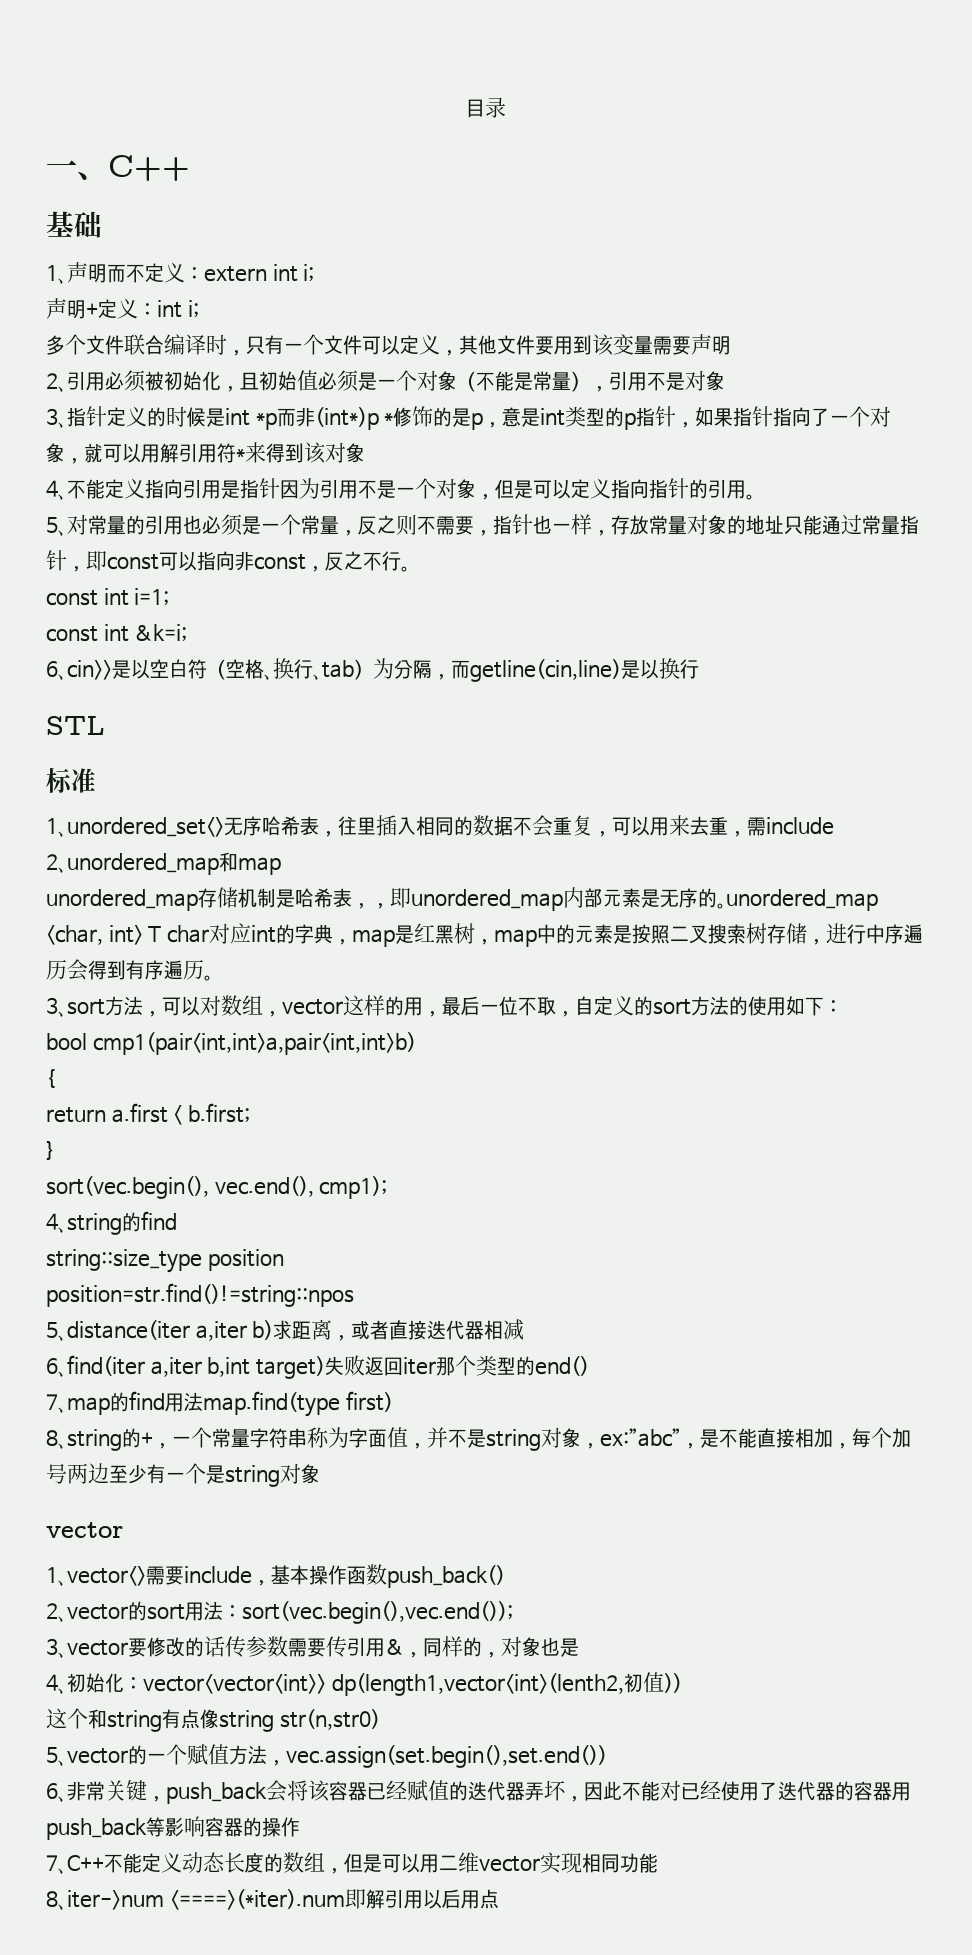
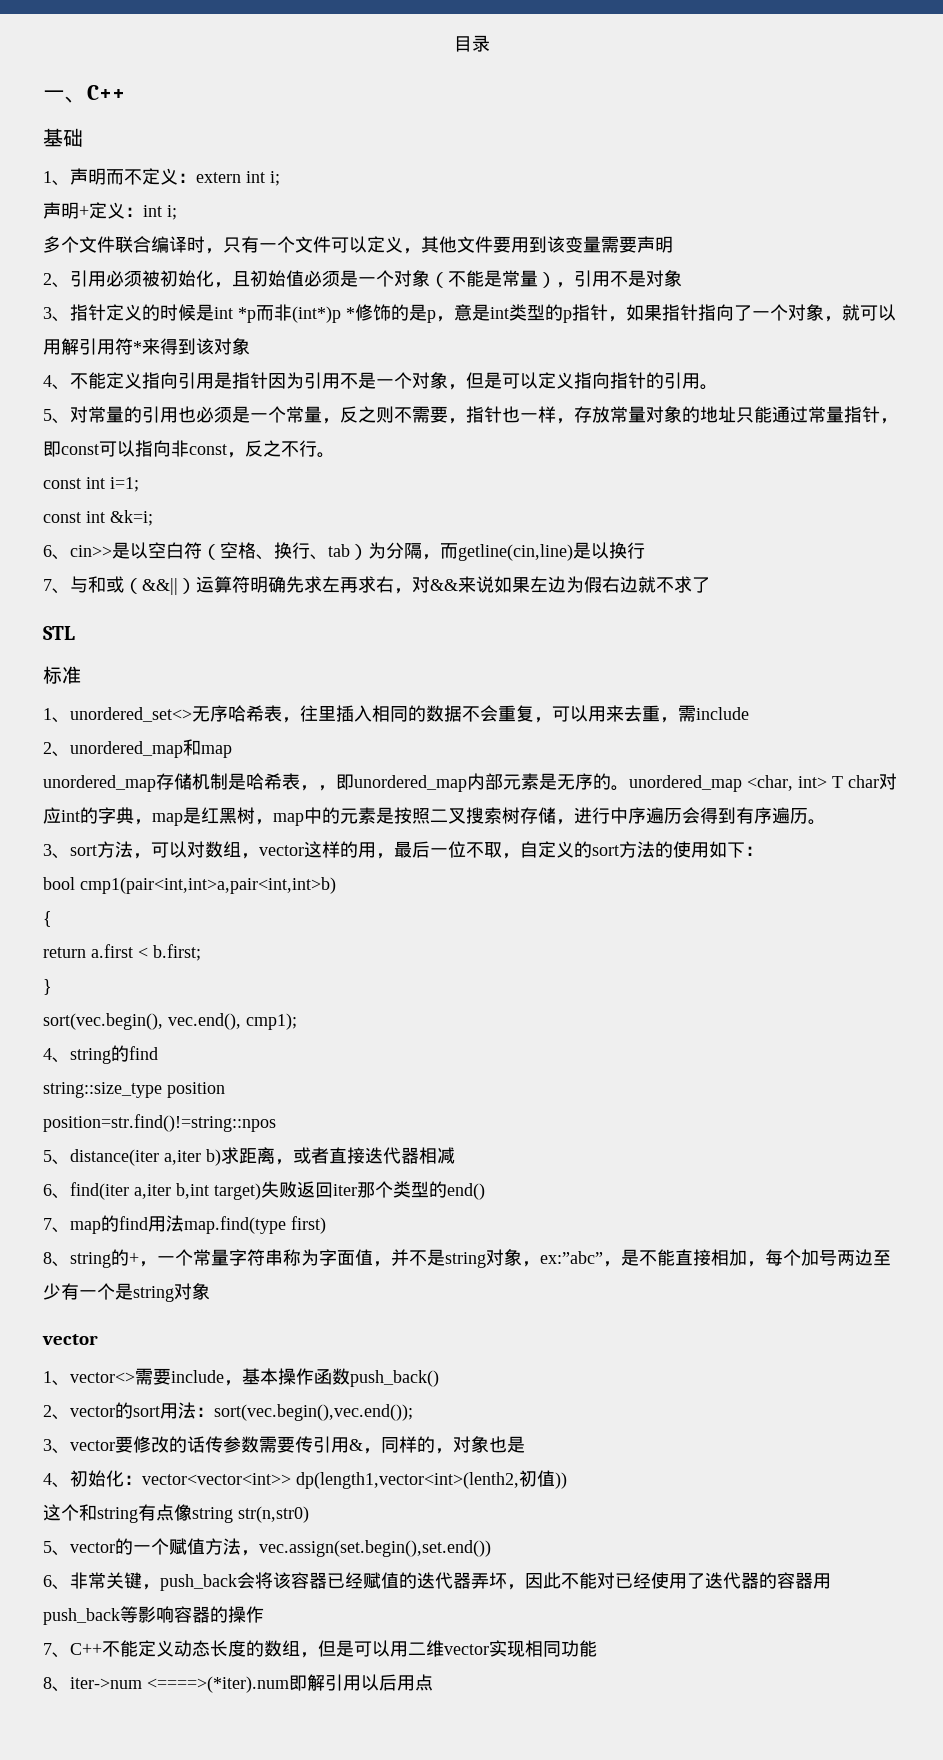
(699, 669) none -> [43,576,710,595] // 7、与和或（&&||）运算符明确先求左再求右，对&&来说如果左边为假右边就不求了

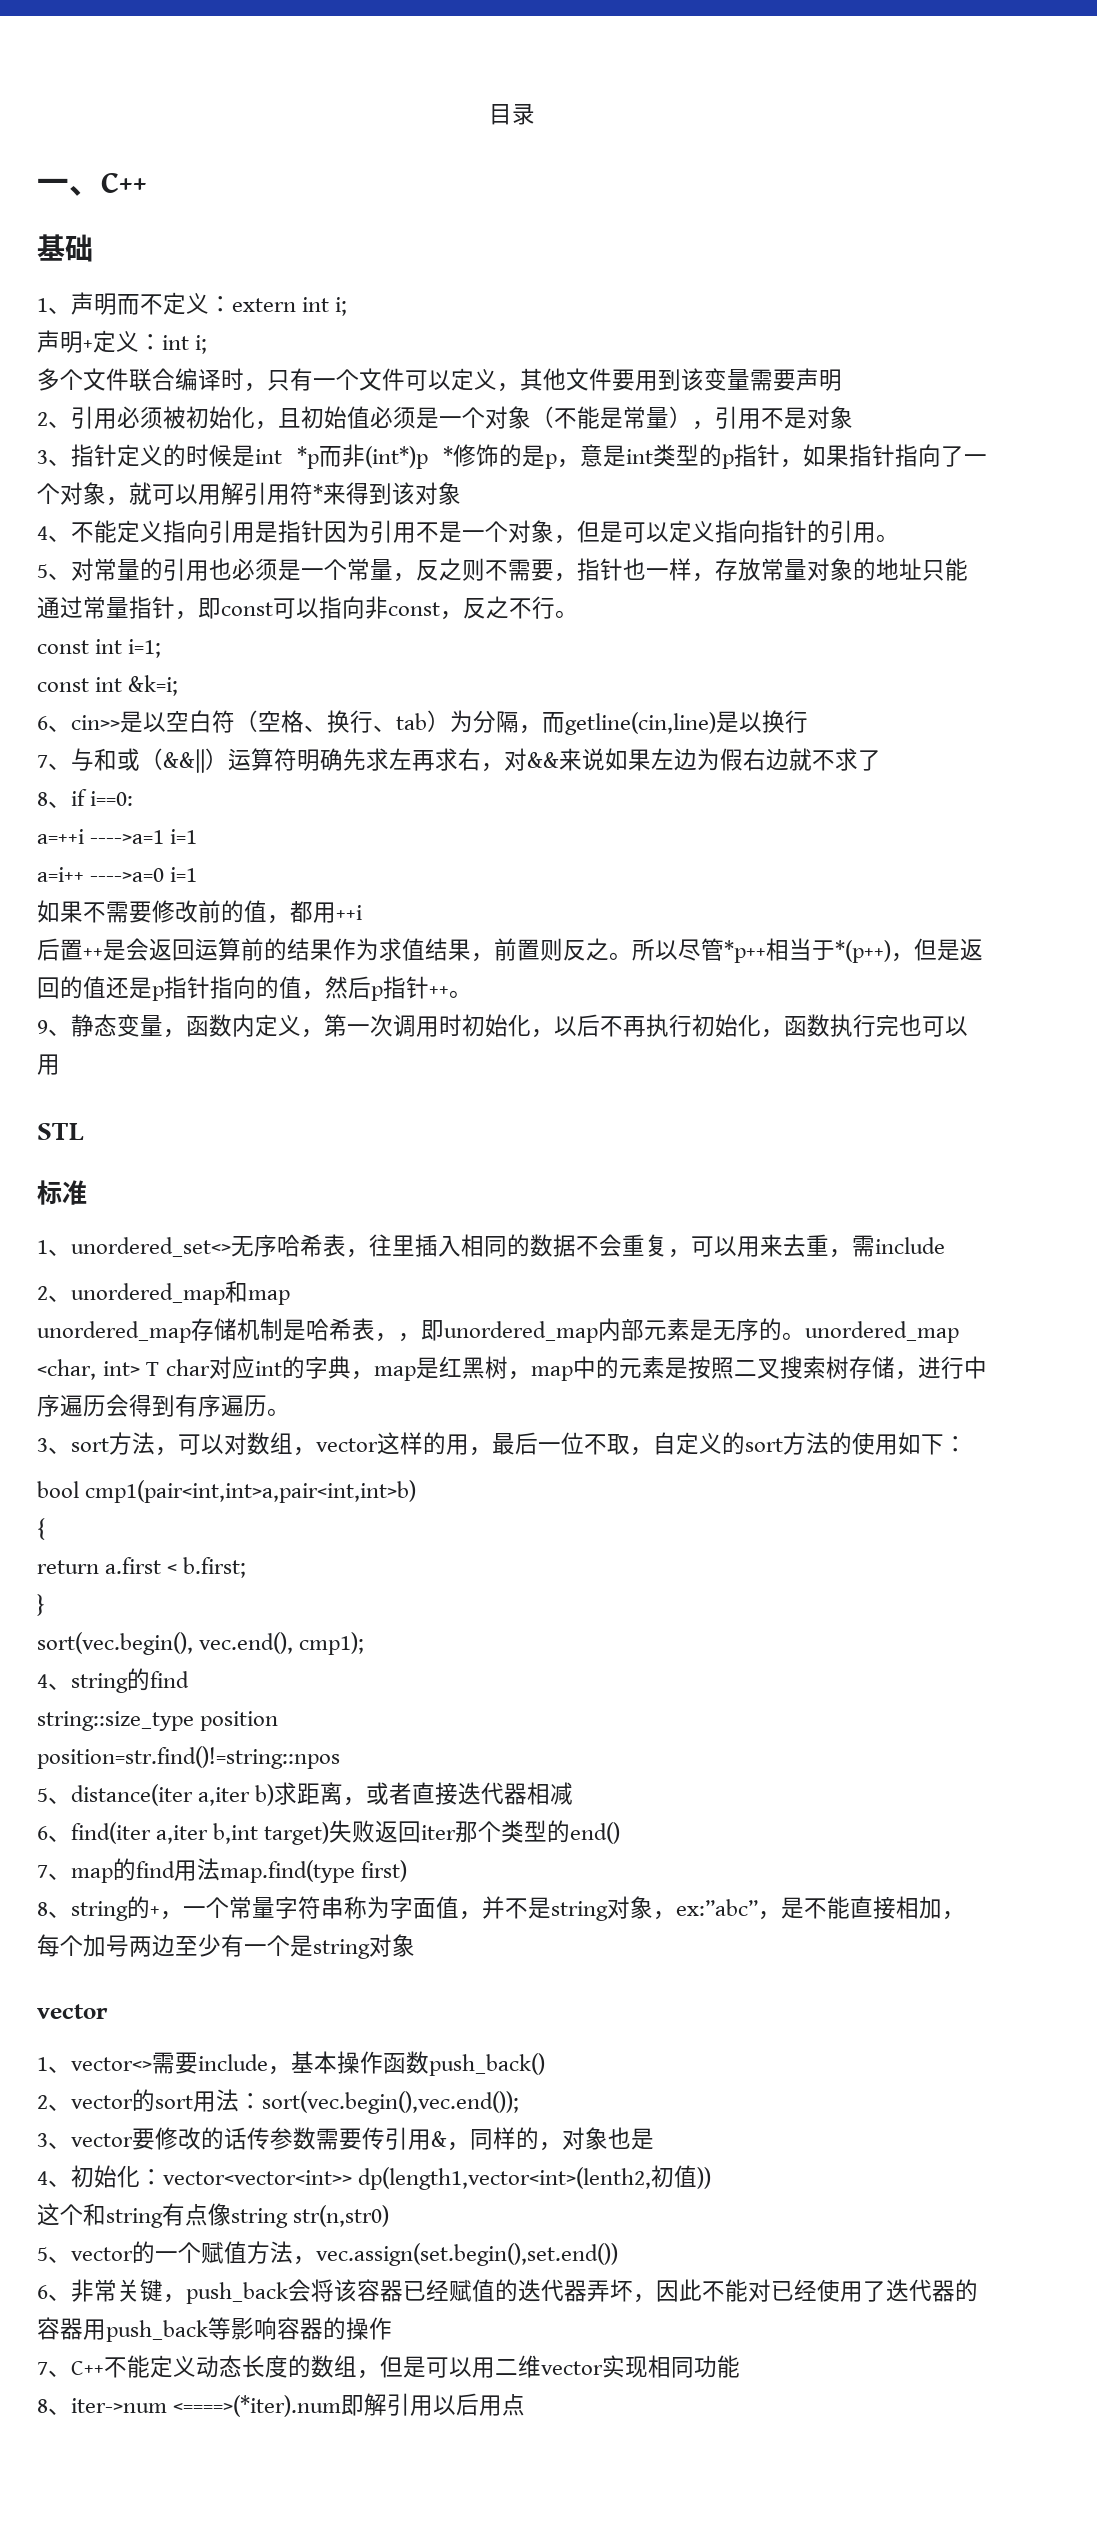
(710, 585) none -> [37,789,134,808] [37,829,198,844] [37,867,198,882] [37,900,362,924] [37,938,983,963] [37,976,472,1001] [37,1014,968,1038] [37,1054,60,1075] // 8、if i==0: // a=++i ---->a=1 i=1 // a=i++ ---->a=0 i=1 // 如果不需要修改前的值，都用++i // 后置++是会返回运算前的结果作为求值结果，前置则反之。所以尽管*p++相当于*(p++)，但是返回的值还是p指针指向的值，然后p指针++。 // 9、静态变量，函数内定义，第一次调用时初始化，以后不再执行初始化，函数执行完也可以用

